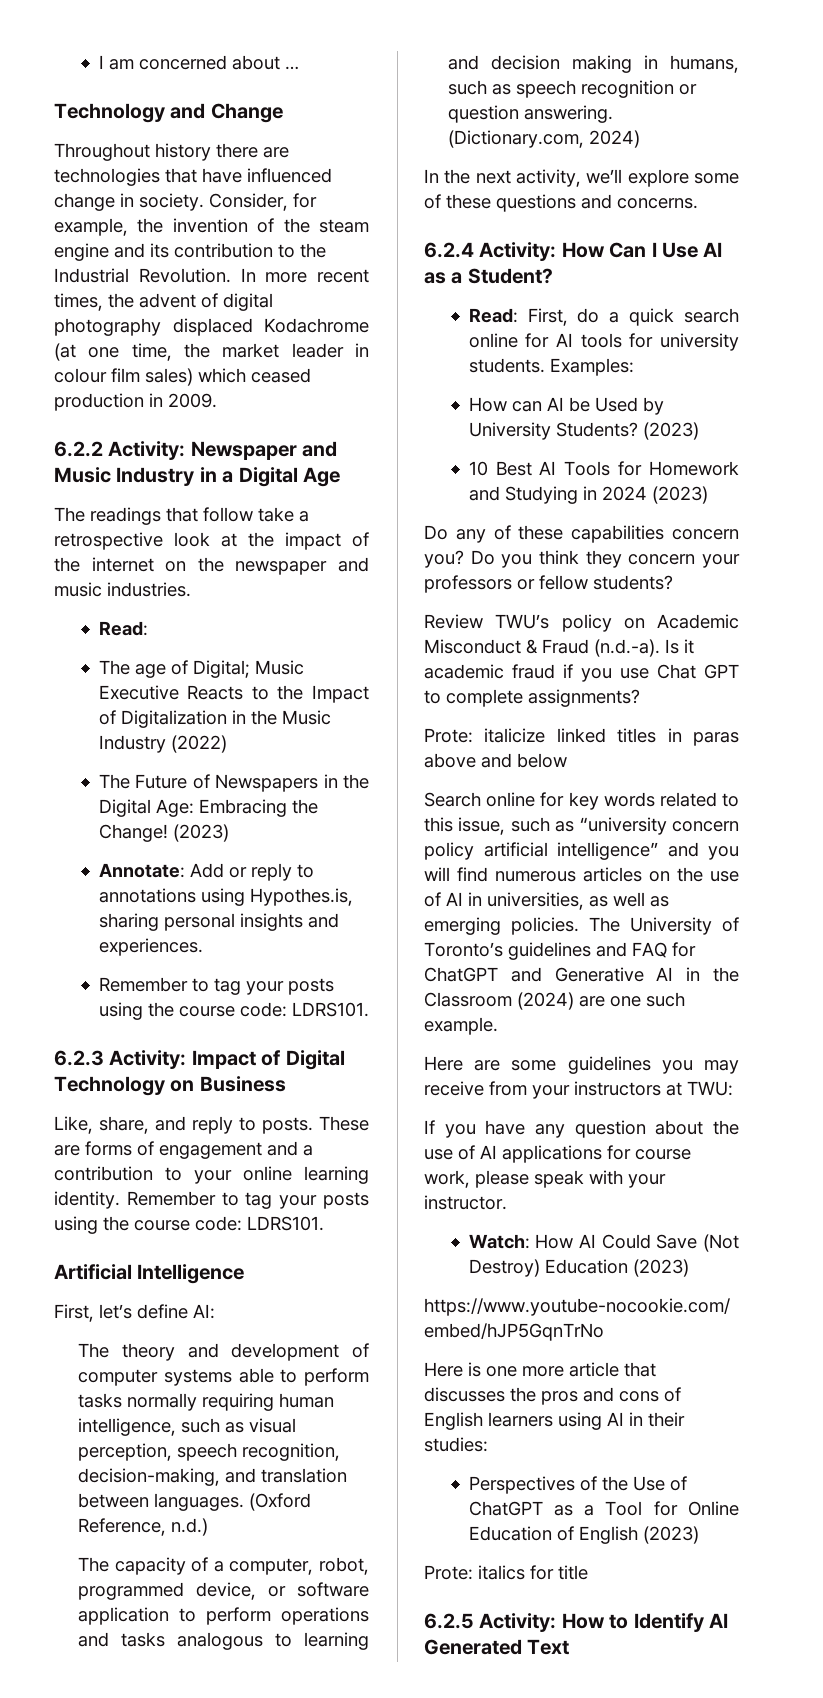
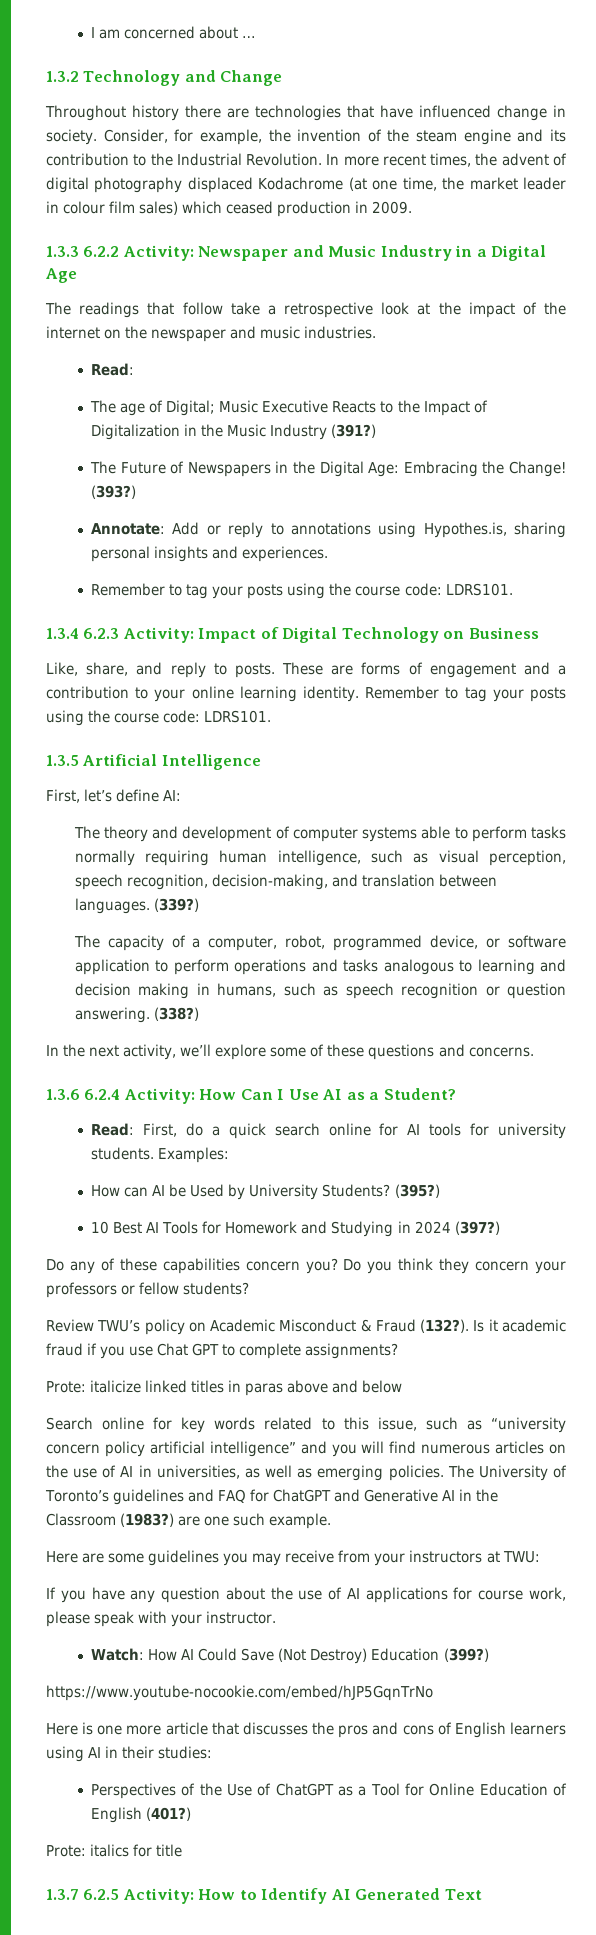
(299, 68) none -> [46,71,79,82] 1.3.2
(217, 400) none -> [46,246,79,257] 1.3.3
[170,735,227,753] (2022) -> [331,424,377,438] (391?)
[172,824,229,842] (2023) -> [91,485,137,499] (393?)
(369, 1009) none -> [46,628,79,639] 1.3.4
(324, 1223) none -> [46,755,79,766] 1.3.5
[249,1493,312,1511] [78,1518,209,1536] (Oxford Reference, n.d.) -> [153,898,199,912] (339?)
[448,130,641,148] (Dictionary.com, 2024) -> [153,1007,199,1021] (338?)
(698, 203) none -> [46,1089,80,1100] 1.3.6
[642,422,699,440] (2023) -> [394,1184,440,1198] (395?)
[651,486,708,504] (2023) -> [454,1221,500,1235] (397?)
[594,639,660,657] (n.d.-a). -> [420,1319,470,1333] (132?).
[517,992,574,1010] (2024) -> [120,1513,175,1527] (1983?)
[632,1259,689,1277] (2023) -> [443,1648,489,1662] (399?)
[642,1526,699,1544] (2023) -> [146,1807,192,1821] (401?)
(588, 1572) none -> [46,1889,79,1900] 1.3.7

